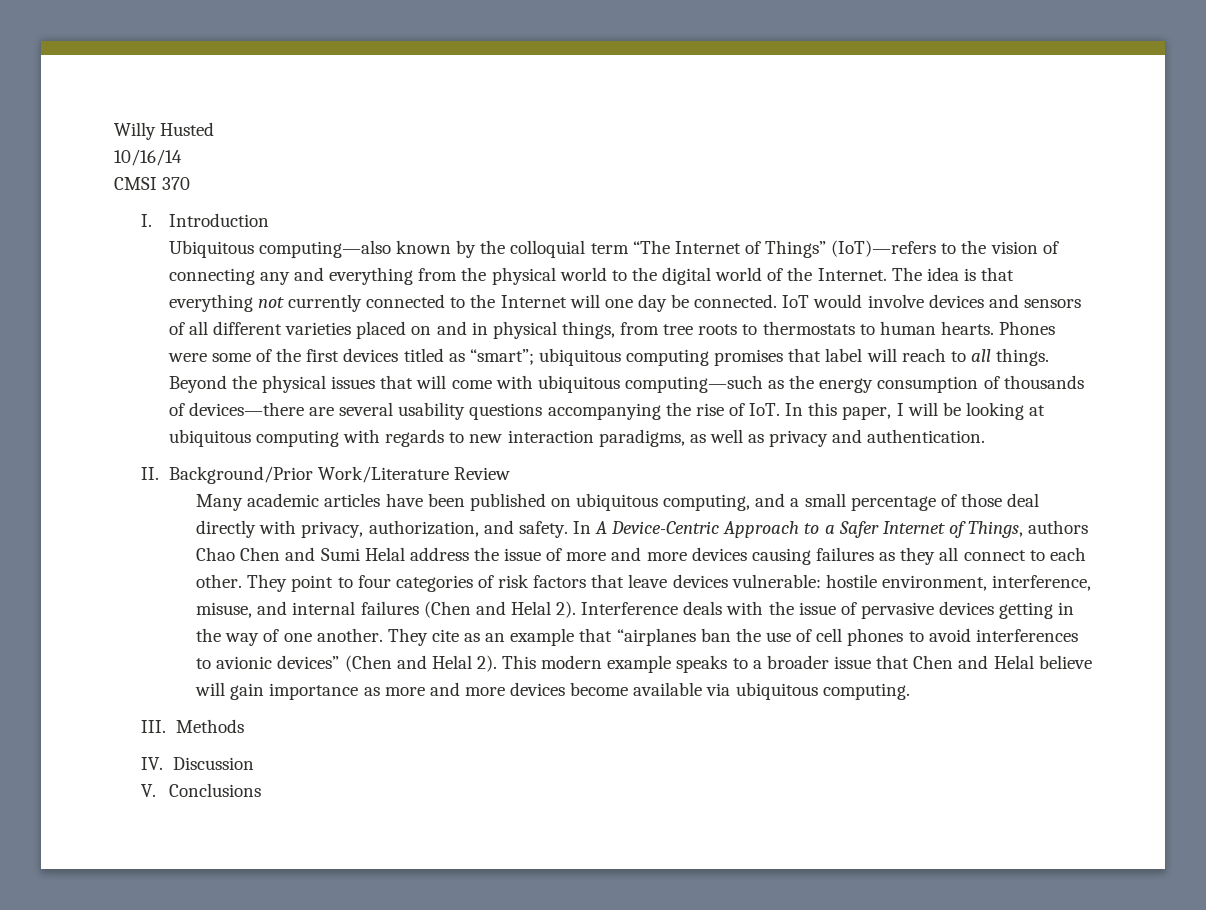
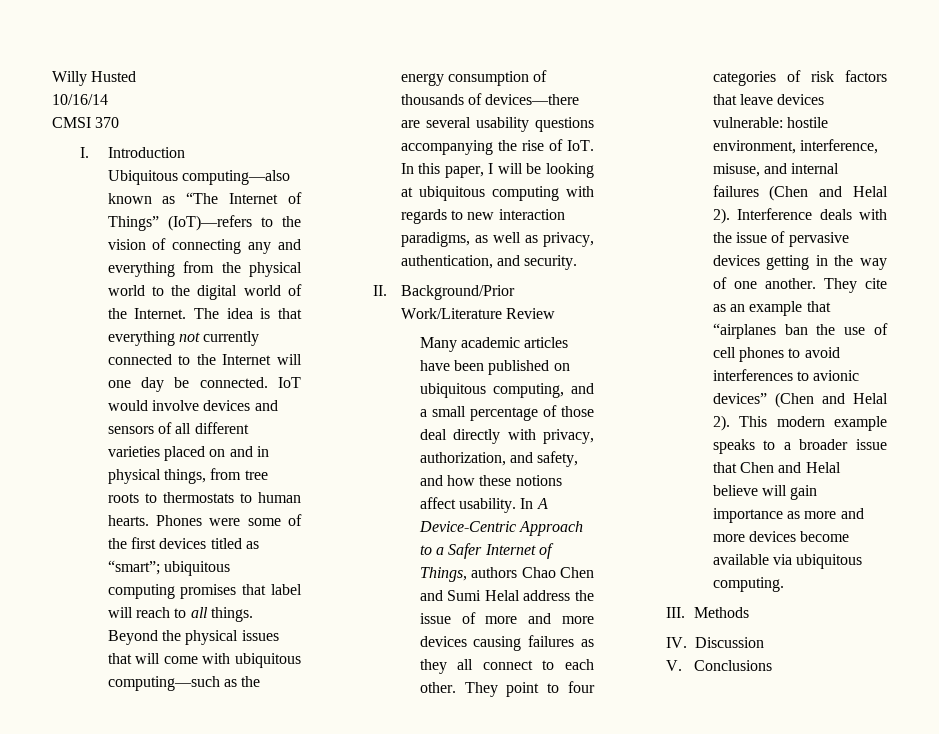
[456,240,629,258] by the colloquial term -> [162,196,176,204] as
[769,429,986,447] privacy and authentication. -> [543,232,594,247] [400,255,578,270] privacy, authentication, and security.
[518,521,568,538] safety. -> [537,451,579,467] [419,475,562,486] [419,497,517,513] safety, and how these notions affect usability.

